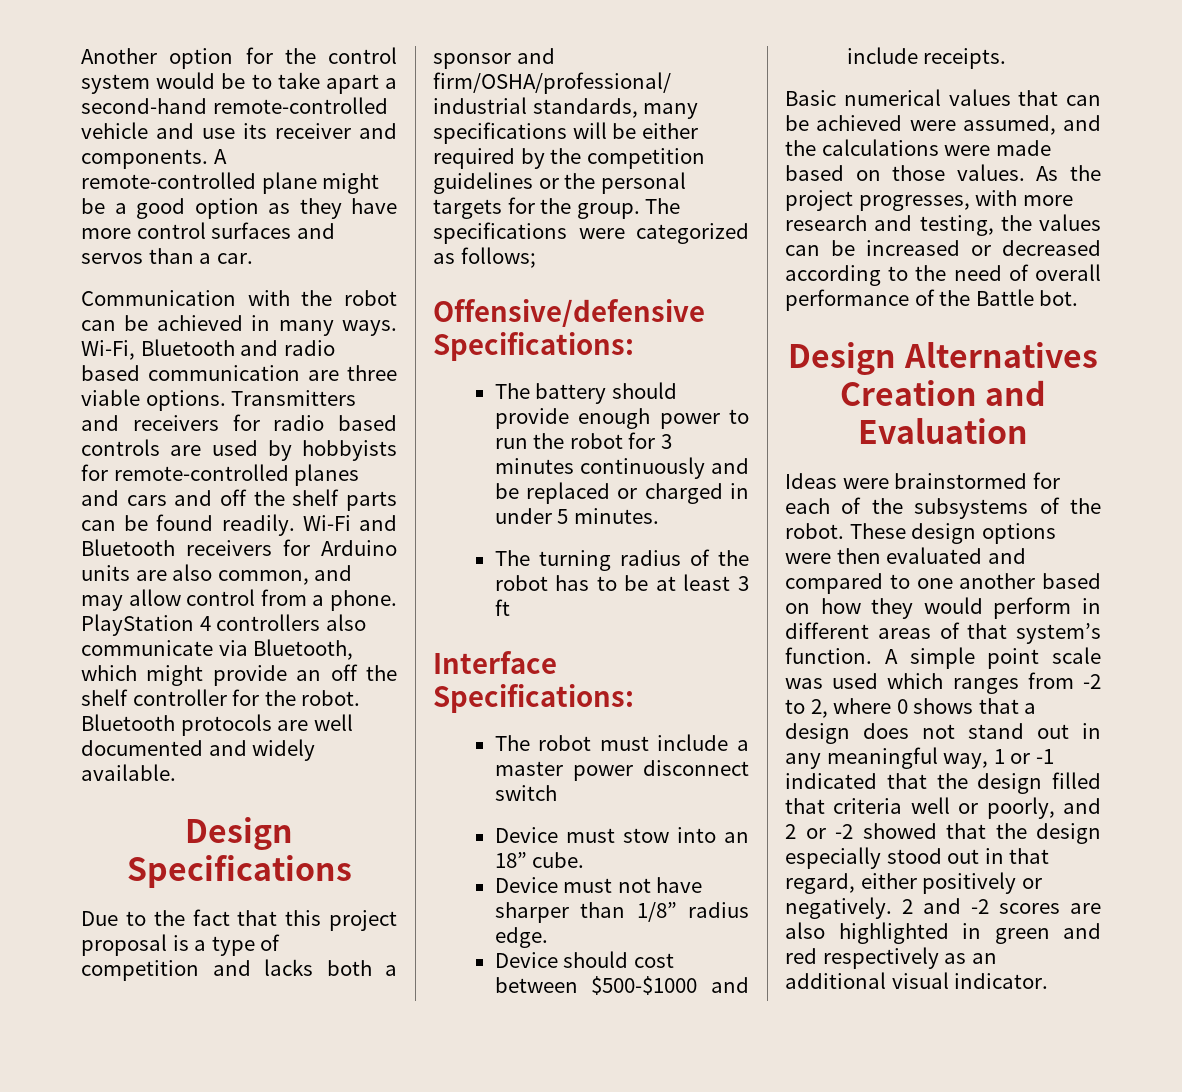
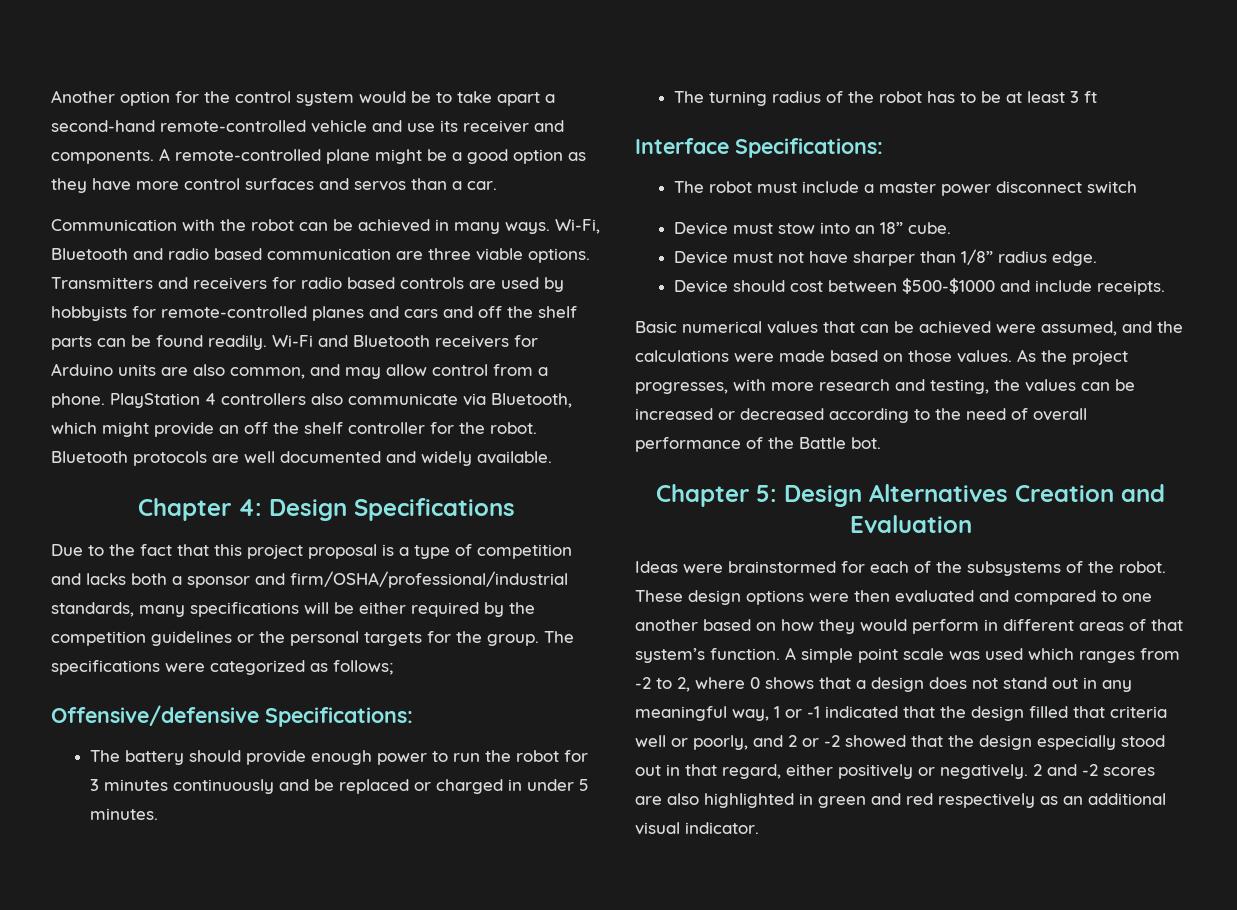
(176, 772) none -> [138,498,262,521] Chapter 4:
(1079, 298) none -> [656,484,777,507] Chapter 5:

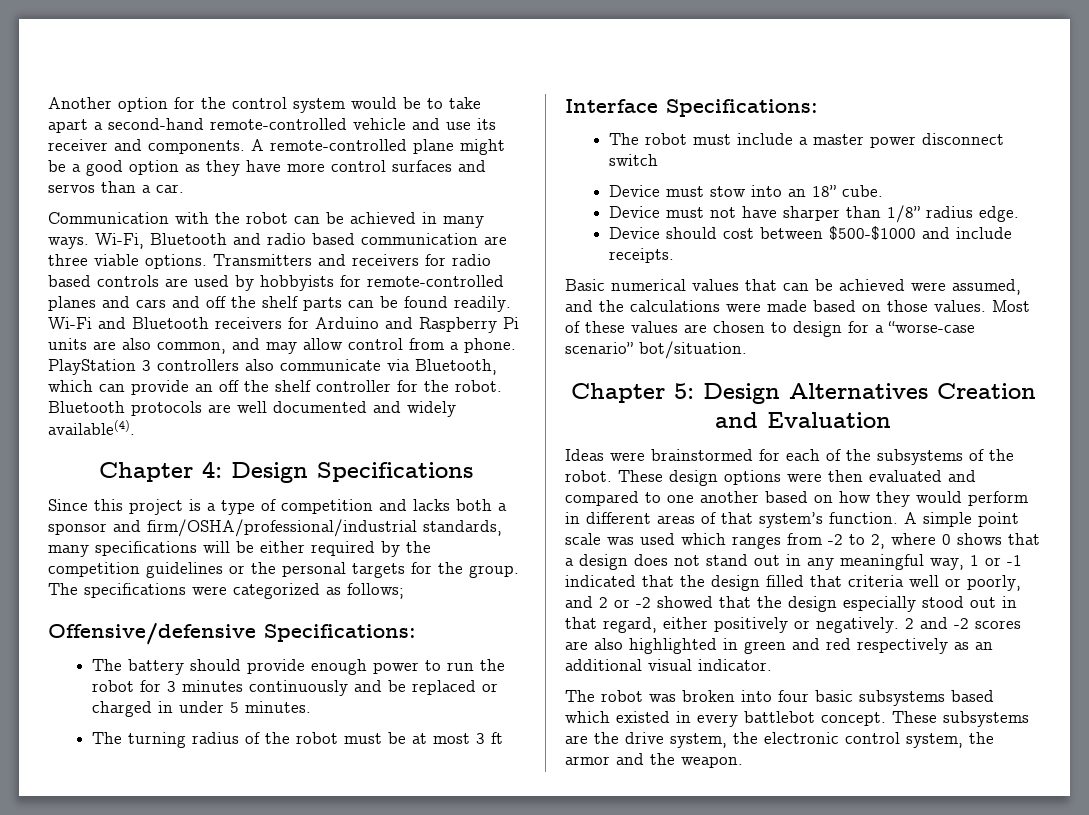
(113, 369) none -> [385,317,519,333] and Raspberry Pi
[205,393,216,405] 4 -> [142,360,151,371] 3
[102,422,149,437] might -> [99,384,125,392] can
[477,451,552,464] available. -> [48,420,135,435] available(4).
[51,544,209,556] Due to the fact that -> [48,499,88,511] Since
[308,544,377,559] proposal -> (183, 507) none
[927,91,977,103] has to -> [343,733,382,744] must
[1027,91,1066,103] least -> [432,733,470,744] most
[1017,349,1128,365] [635,379,1135,394] [635,408,1087,423] [635,437,881,452] As the project progresses, with more research and testing, the values can be increased or decreased according to the need of overall performance of the Battle bot. -> [992,300,1030,312] [565,321,975,337] [565,341,747,359] Most of these values are chosen to design for a “worse-case scenario” bot/situation.
(759, 828) none -> [565,690,994,706] [565,711,1029,727] [565,732,994,748] [565,753,743,768] // The robot was broken into four basic subsystems based which existed in every battlebot concept. These subsystems are the drive system, the electronic control system, the armor and the weapon.

